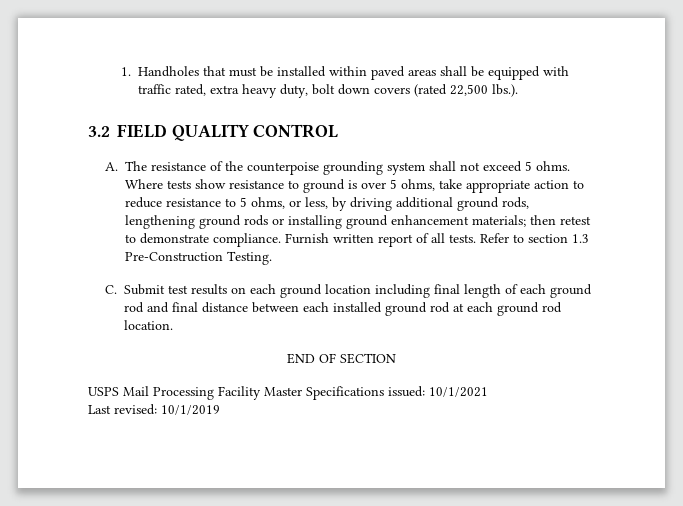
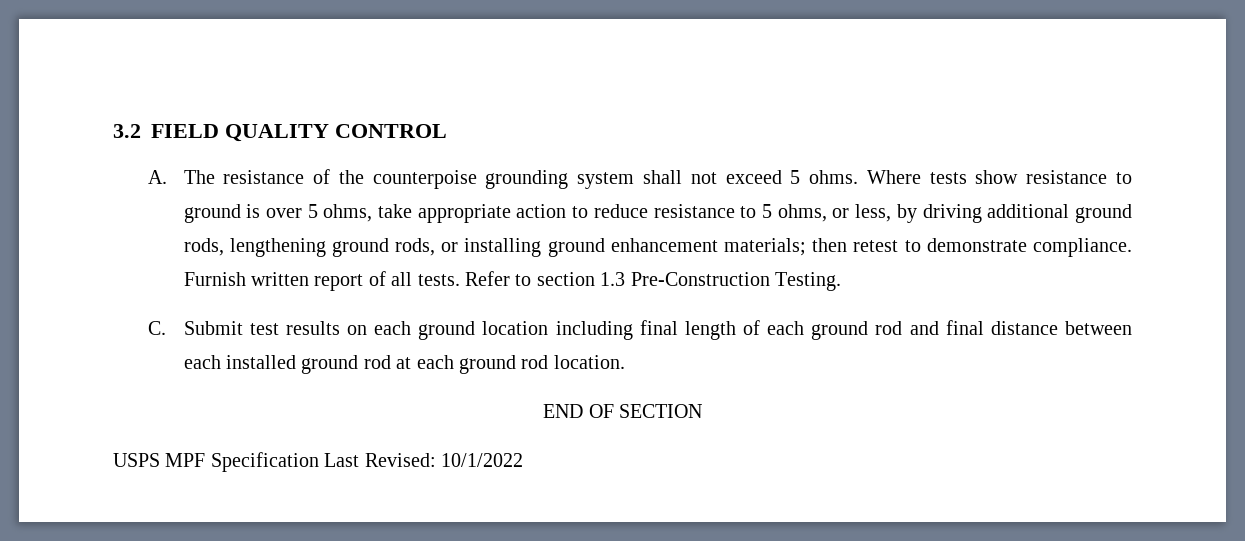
[121,66,570,80] [138,84,519,98] 1. Handholes that must be installed within paved areas shall be equipped with traffic rated, extra heavy duty, bolt down covers (rated 22,500 lbs.). // -> (113, 131) none
[243,215,268,226] rods -> [395,238,436,256] rods,
[123,386,488,400] [88,404,220,415] Mail Processing Facility Master Specifications issued: 10/1/2021 // Last revised: 10/1/2019 -> [165,452,523,472] MPF Specification Last Revised: 10/1/2022

